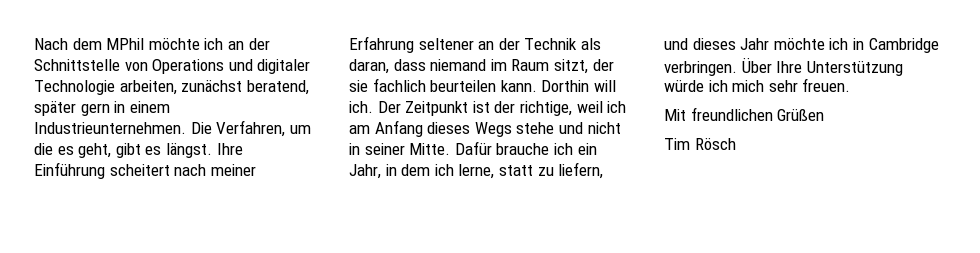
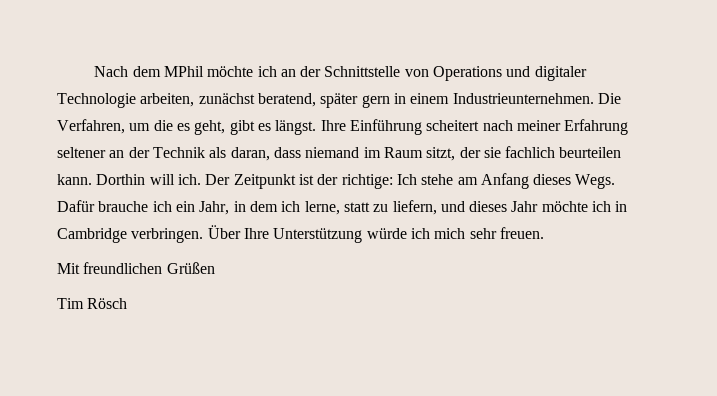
[519,101,627,116] [349,120,621,137] [349,143,451,155] richtige, weil ich am Anfang dieses Wegs stehe und nicht in seiner Mitte. -> [341,173,616,189] richtige: Ich stehe am Anfang dieses Wegs.

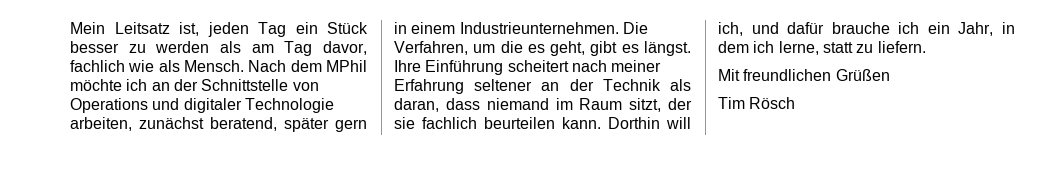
(94, 71) none -> [70,22,368,37] [70,41,367,56] [70,60,244,72] Mein Leitsatz ist, jeden Tag ein Stück besser zu werden als am Tag davor, fachlich wie als Mensch.
[177,173,616,189] [57,200,95,212] ich. Der Zeitpunkt ist der richtige: Ich stehe am Anfang dieses Wegs. Dafür -> [718,22,825,36] ich, und dafür
[392,200,628,215] [57,225,544,243] liefern, und dieses Jahr möchte ich in Cambridge verbringen. Über Ihre Unterstützung würde ich mich sehr freuen. -> [877,41,926,53] liefern.

